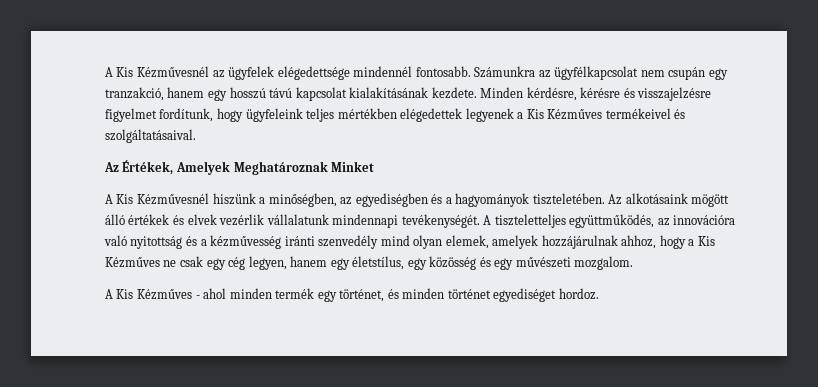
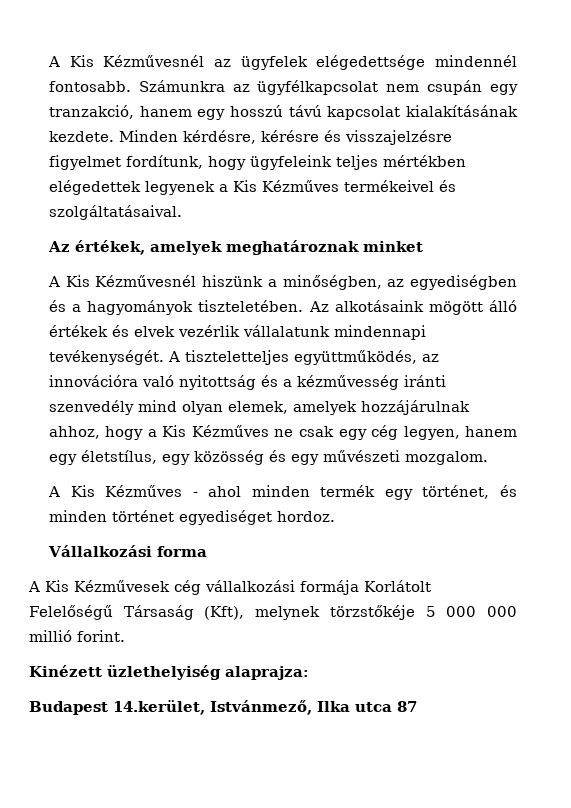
[122,160,375,175] Értékek, Amelyek Meghatároznak Minket -> [74,240,423,255] értékek, amelyek meghatároznak minket
(599, 294) none -> [47,545,207,557] [28,580,431,595] [29,605,517,620] [29,630,125,642] [29,665,309,680] [29,700,417,715] // Vállalkozási forma // A Kis Kézművesek cég vállalkozási formája Korlátolt Felelőségű Társaság (Kft), melynek törzstőkéje 5 000 000 millió forint. // Kinézett üzlethelyiség alaprajza: // Budapest 14.kerület, Istvánmező, Ilka utca 87

